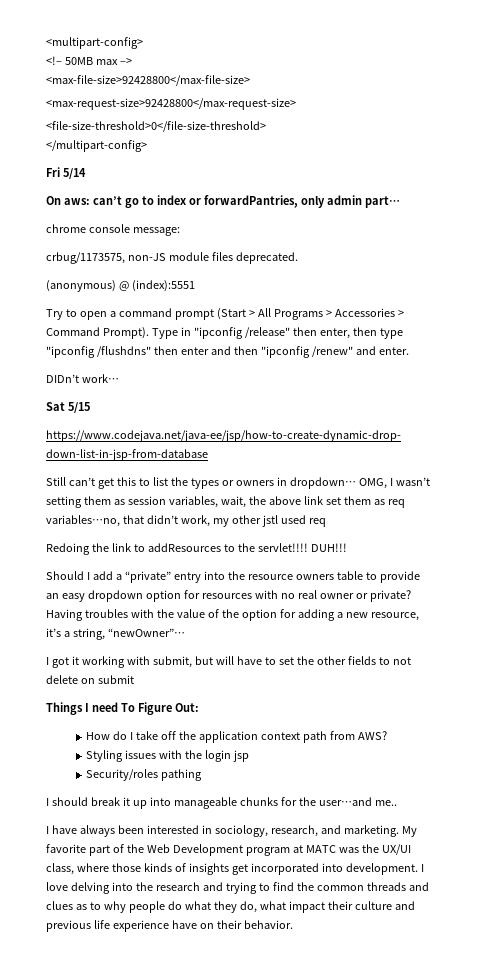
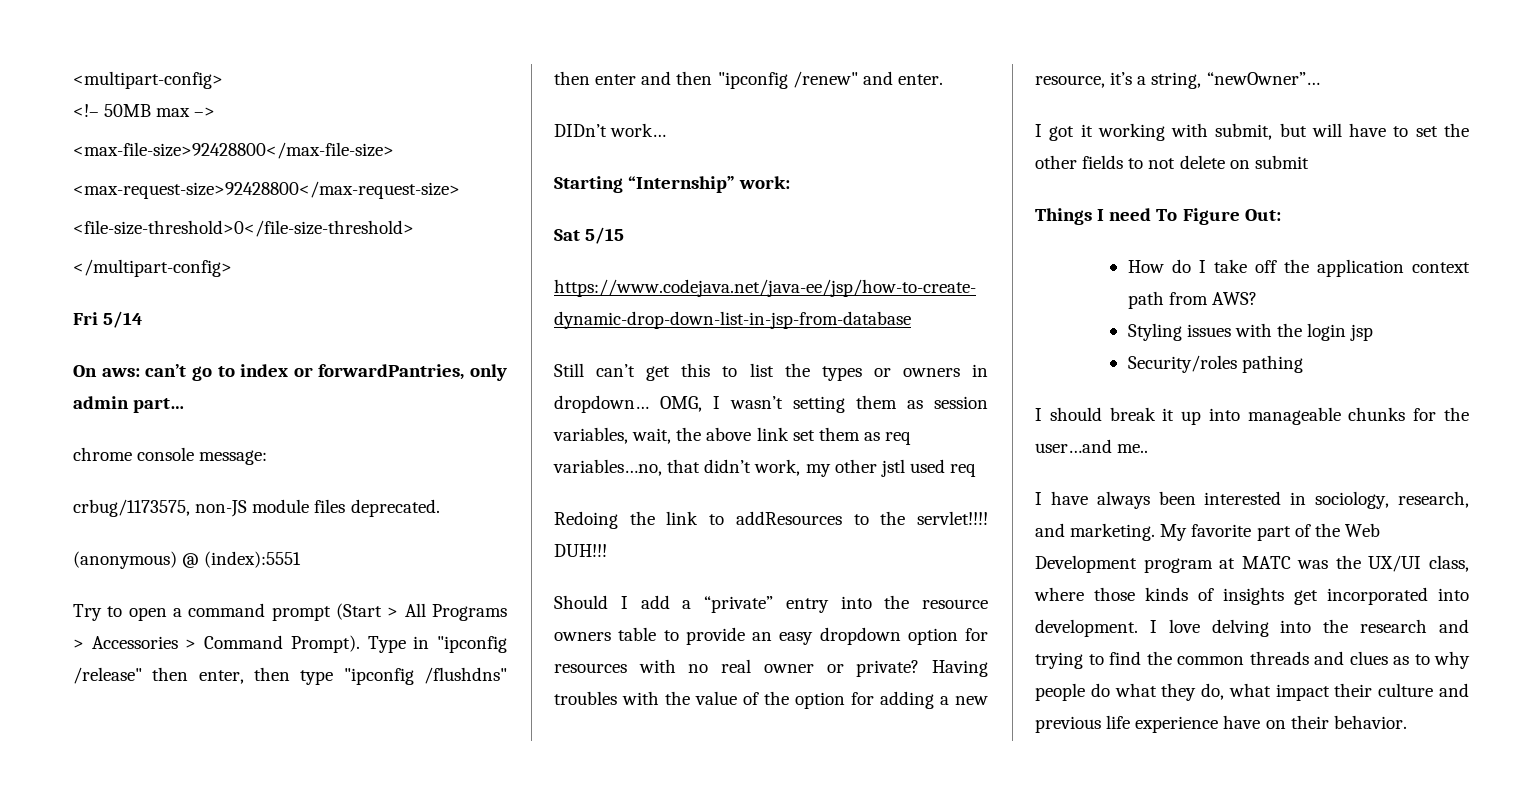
(119, 378) none -> [554,176,791,193] // Starting “Internship” work:

